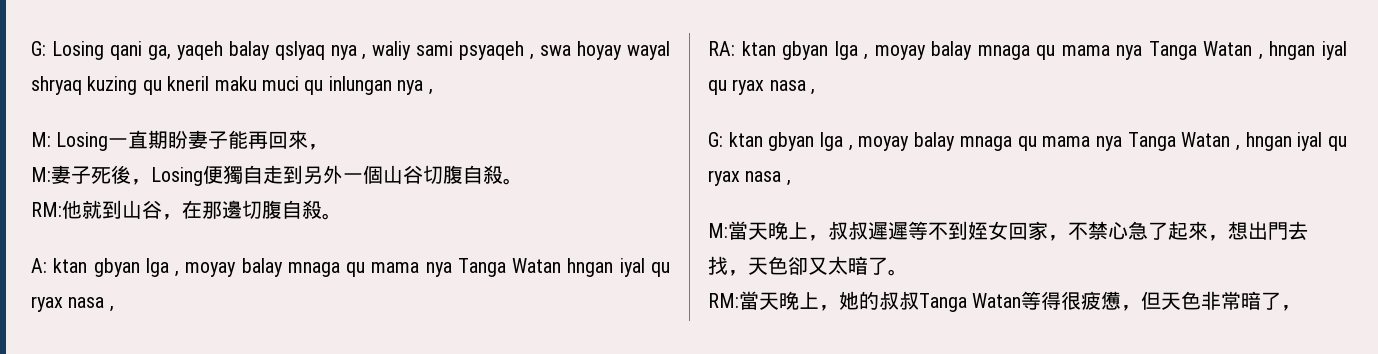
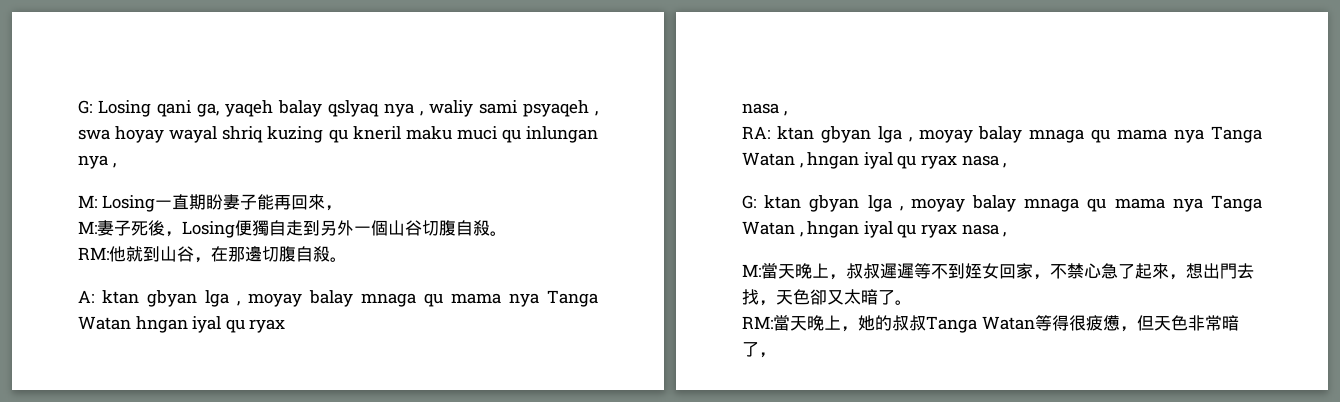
[31,76,82,95] shryaq -> [222,126,264,143] shriq
(63, 304) none -> (286, 326) //

